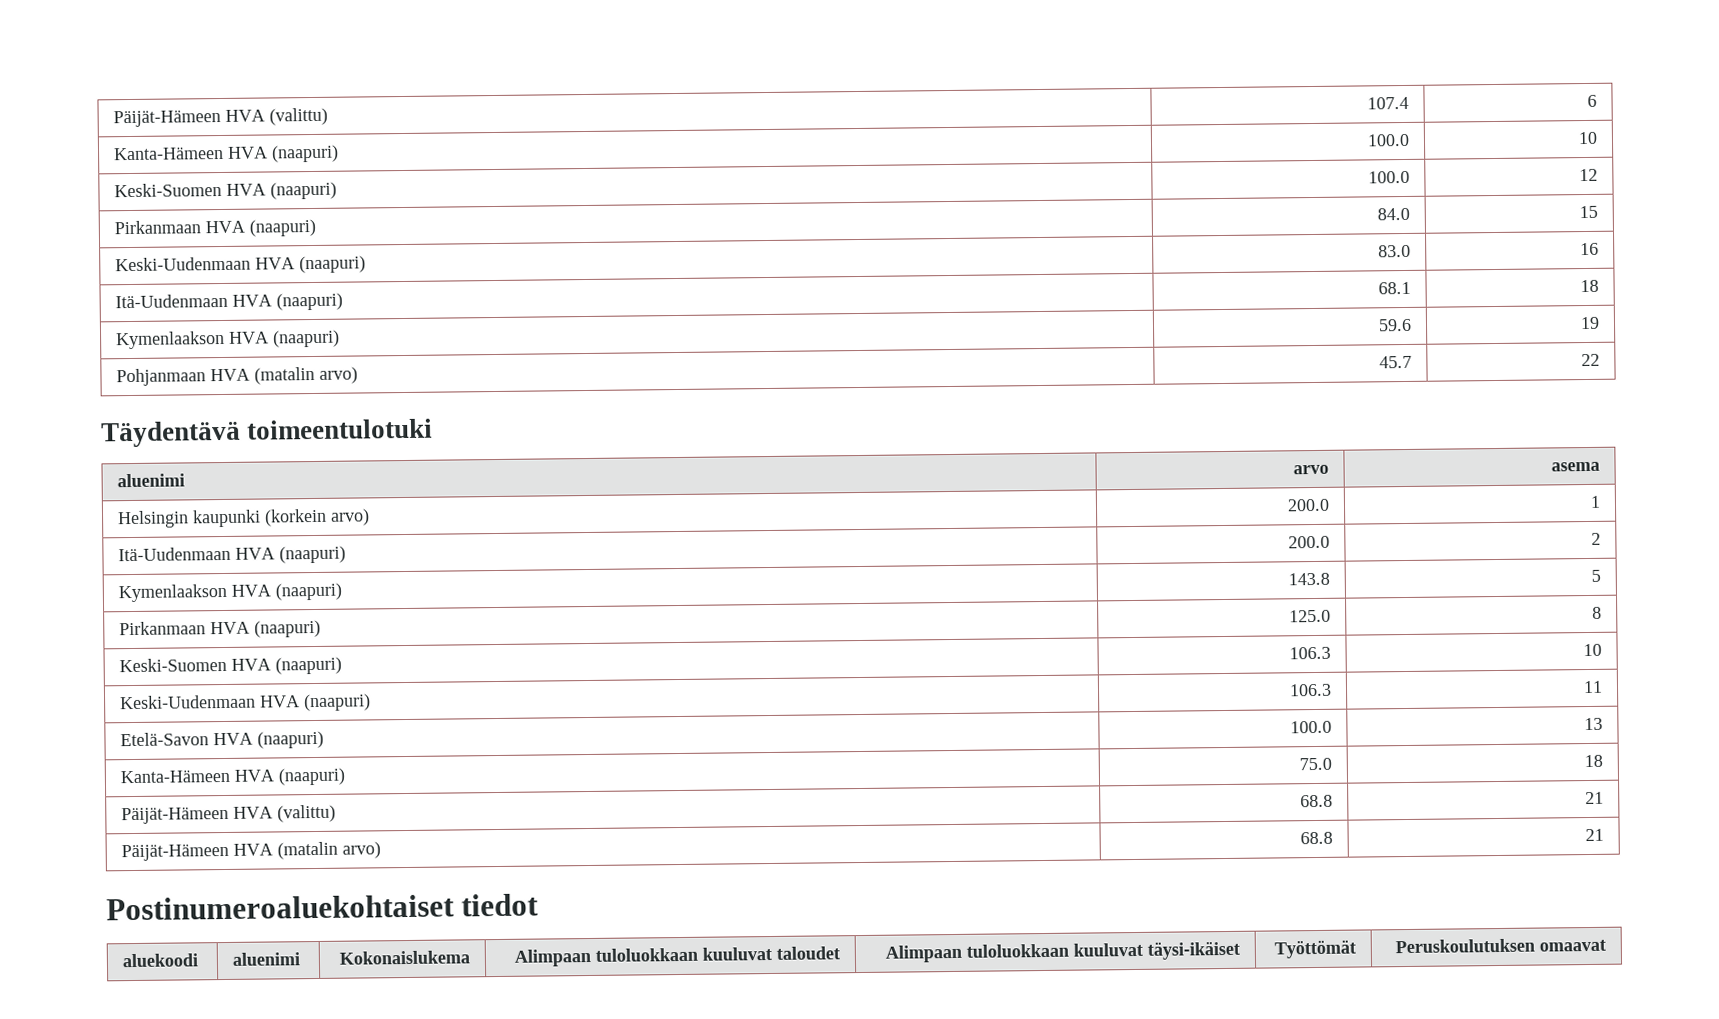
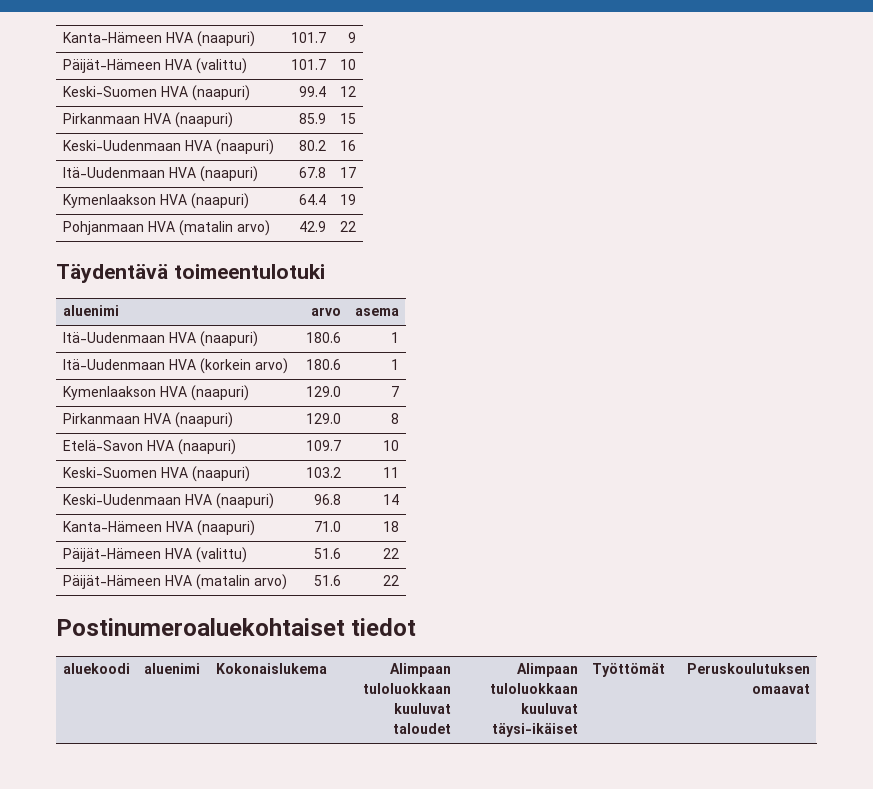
[112,107,328,128] [1367,96,1410,110] [1587,94,1598,107] [112,144,339,163] [1367,133,1411,147] [1578,131,1599,145] [113,181,337,200] [1368,170,1411,184] Päijät-Hämeen HVA (valittu) | 107.4 | 6 // Kanta-Hämeen HVA (naapuri) | 100.0 | 10 // Keski-Suomen HVA (naapuri) | 100.0 -> [62,31,255,47] [291,32,327,43] [348,32,357,43] [62,58,247,74] [291,59,327,70] [340,59,357,70] [62,85,250,101] [299,86,327,97] Kanta-Hämeen HVA (naapuri) | 101.7 | 9 // Päijät-Hämeen HVA (valittu) | 101.7 | 10 // Keski-Suomen HVA (naapuri) | 99.4
[1377,207,1411,221] 84.0 -> [299,113,327,124] 85.9
[1378,244,1412,258] 83.0 -> [299,140,327,151] 80.2
[1378,281,1412,295] [1580,279,1600,293] [115,329,340,350] [1378,318,1413,332] 68.1 | 18 // Kymenlaakson HVA (naapuri) | 59.6 -> [299,167,327,178] [340,167,357,178] [62,193,249,209] [299,194,327,205] 67.8 | 17 // Kymenlaakson HVA (naapuri) | 64.4
[1379,355,1413,369] 45.7 -> [299,221,327,232] 42.9
[116,508,370,529] [1287,498,1331,512] Helsingin kaupunki (korkein arvo) | 200.0 -> [62,331,258,347] [306,332,342,343] Itä-Uudenmaan HVA (naapuri) | 180.6
[278,545,346,564] [1288,535,1331,549] [1591,532,1602,545] [117,582,342,603] [1288,572,1331,586] [1591,569,1602,582] [118,619,321,638] [1289,609,1332,623] (naapuri) | 200.0 | 2 // Kymenlaakson HVA (naapuri) | 143.8 | 5 // Pirkanmaan HVA (naapuri) | 125.0 -> [199,358,288,374] [306,359,342,370] [391,359,400,370] [62,385,249,401] [306,386,342,397] [391,386,400,397] [62,412,233,428] [306,413,342,424] (korkein arvo) | 180.6 | 1 // Kymenlaakson HVA (naapuri) | 129.0 | 7 // Pirkanmaan HVA (naapuri) | 129.0
[118,656,342,675] [1289,646,1332,660] [1583,643,1603,657] [119,693,371,712] [1289,683,1333,697] [1583,680,1604,694] [119,730,324,749] [1290,720,1333,734] [1584,717,1604,731] [119,767,345,786] [1299,757,1333,771] // Keski-Suomen HVA (naapuri) | 106.3 | 10 // Keski-Uudenmaan HVA (naapuri) | 106.3 | 11 // Etelä-Savon HVA (naapuri) | 100.0 | 13 // Kanta-Hämeen HVA (naapuri) | 75.0 -> [62,439,236,455] [306,440,342,451] [383,440,400,451] [62,466,250,482] [306,467,342,478] [383,467,400,478] [62,493,274,509] [314,494,342,505] [383,494,400,505] [62,520,255,536] [314,521,342,532] // Etelä-Savon HVA (naapuri) | 109.7 | 10 // Keski-Suomen HVA (naapuri) | 103.2 | 11 // Keski-Uudenmaan HVA (naapuri) | 96.8 | 14 // Kanta-Hämeen HVA (naapuri) | 71.0
[1300,794,1334,808] [1585,791,1605,805] 68.8 | 21 -> [314,548,342,559] [383,548,400,559] 51.6 | 22
[1300,831,1334,845] [1585,828,1605,842] 68.8 | 21 -> [314,575,342,586] [383,575,400,586] 51.6 | 22

